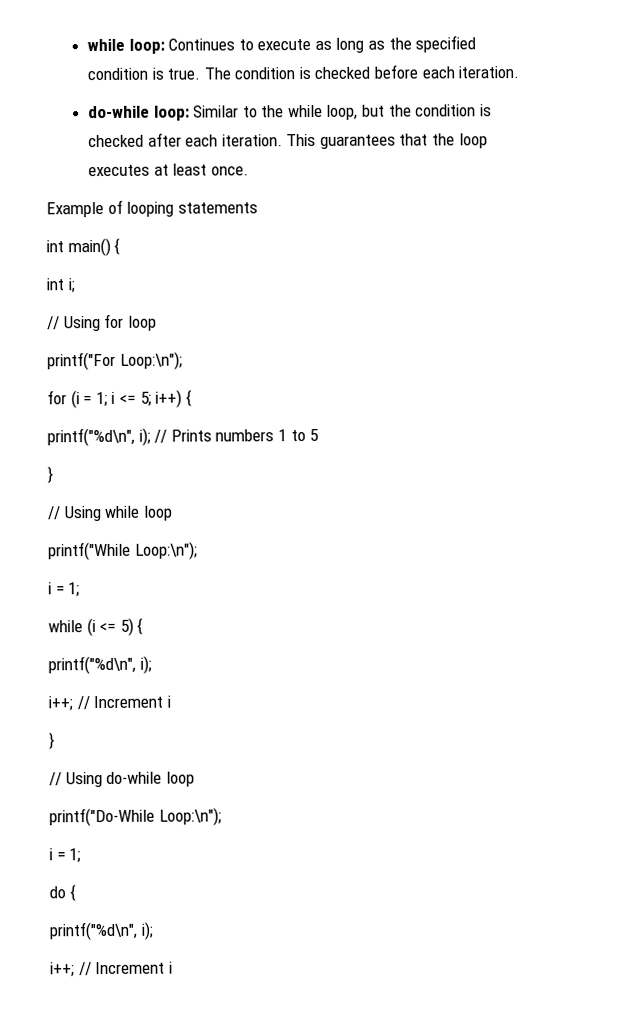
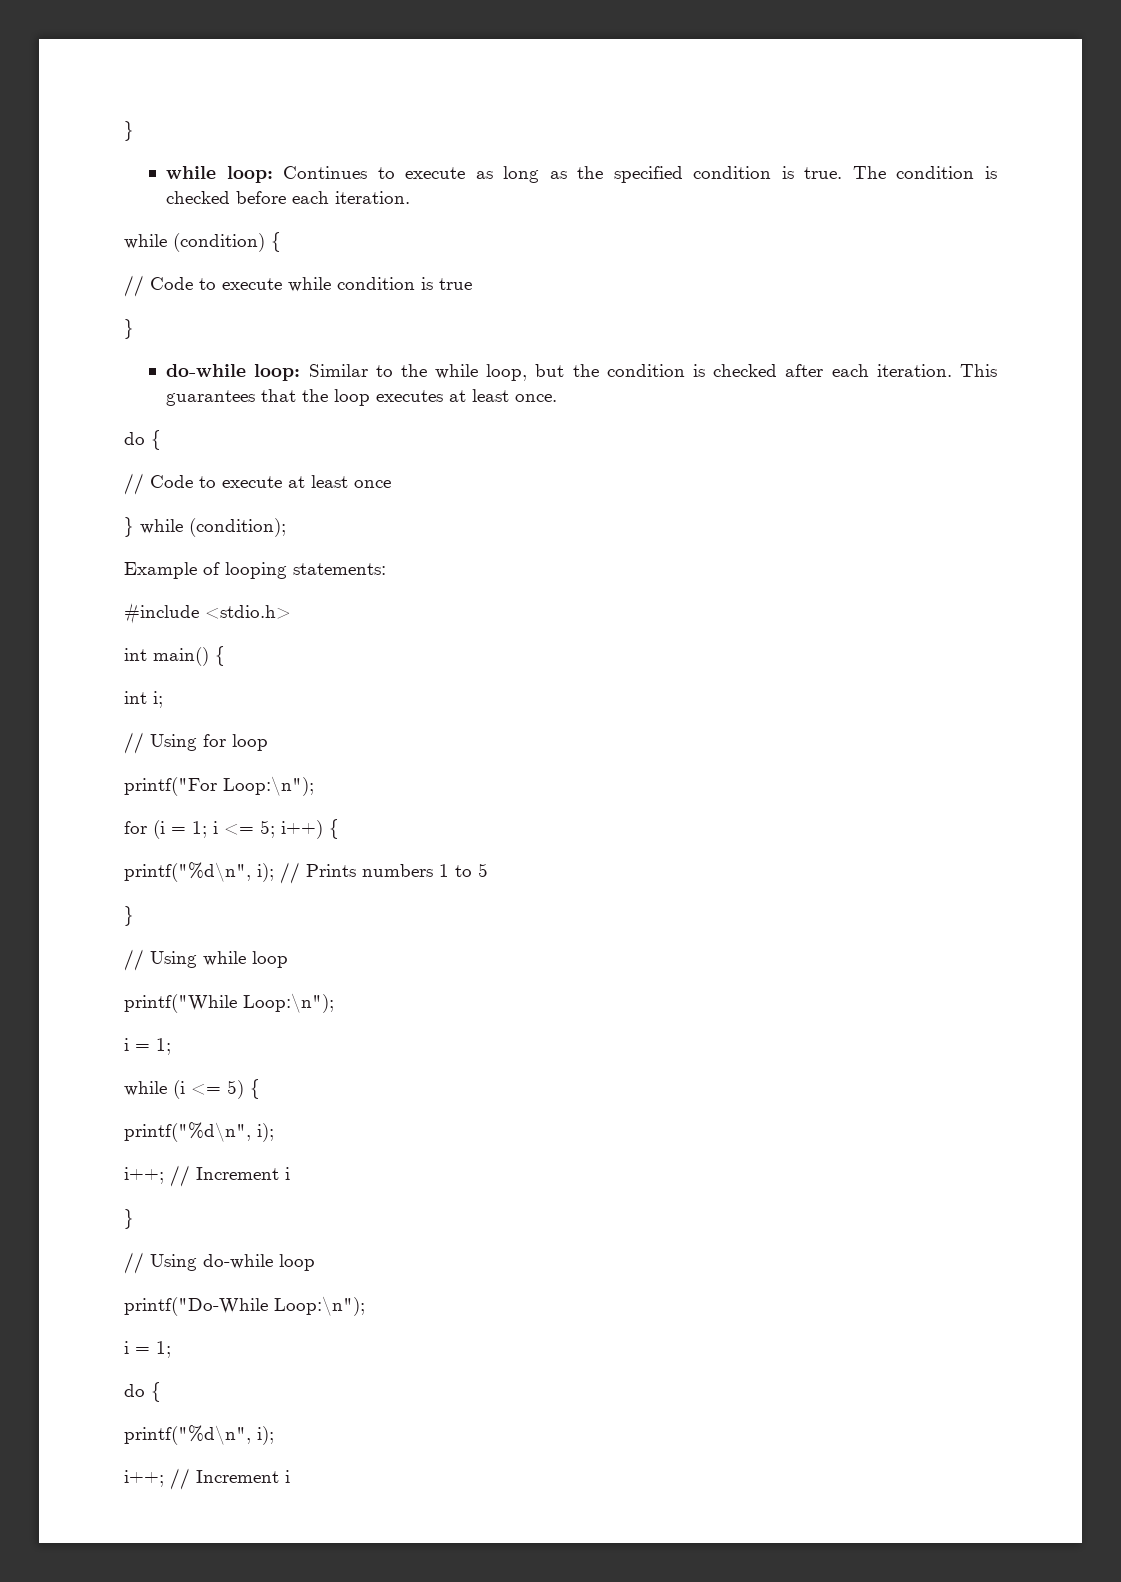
(86, 45) none -> [124,121,134,141] } //
(520, 72) none -> [124,232,281,252] [124,275,472,297] [124,319,134,339] // while (condition) { // // Code to execute while condition is true // }
(249, 171) none -> [124,430,161,450] [124,473,391,495] [124,517,286,537] // do { // // Code to execute at least once // } while (condition);
[177,202,258,214] statements -> [293,563,386,575] [124,603,291,624] statements: // #include <stdio.h>

